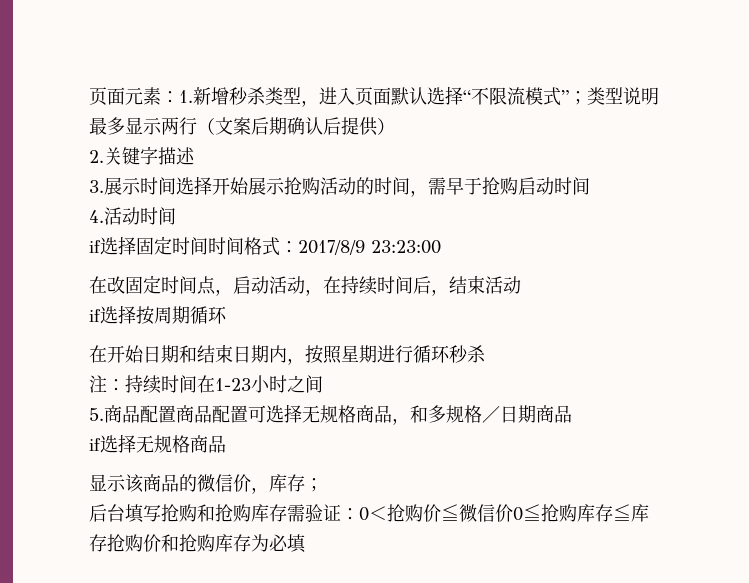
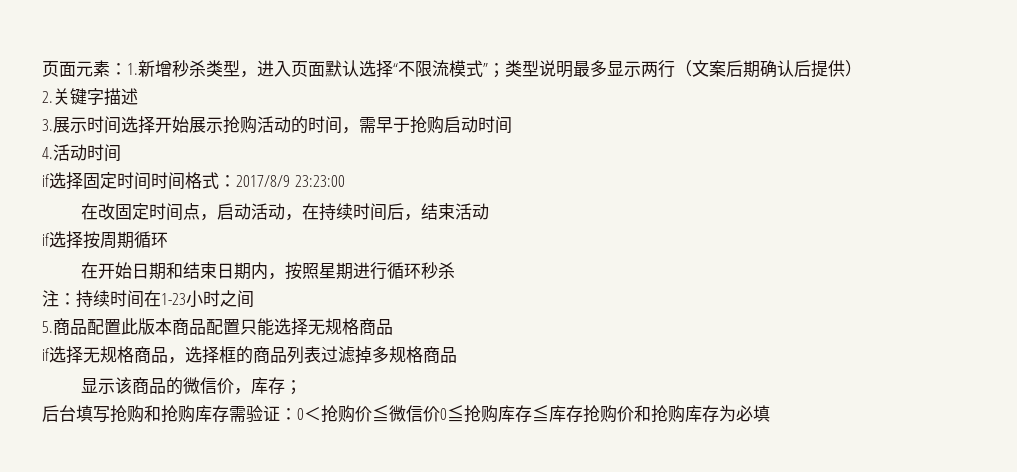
[176,404,572,425] [89,434,154,453] 商品配置可选择无规格商品，和多规格／日期商品 // if选择无 -> [121,318,393,336] [42,346,389,364] 此版本商品配置只能选择无规格商品 // if选择无规格商品，选择框的商品列表过滤掉多

